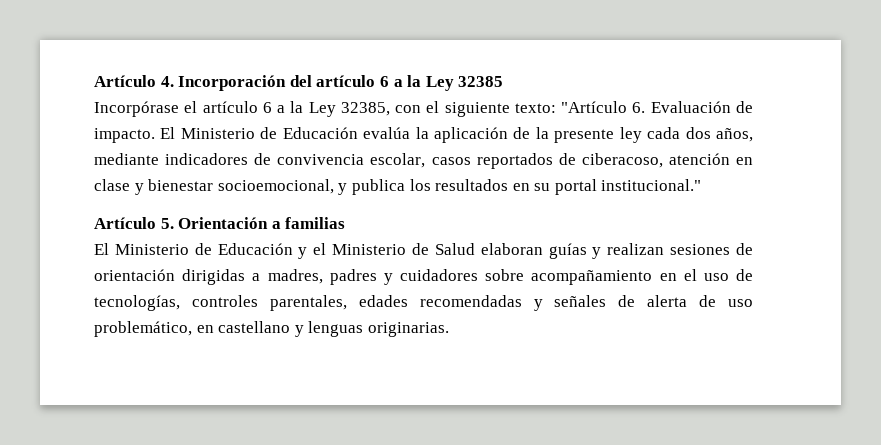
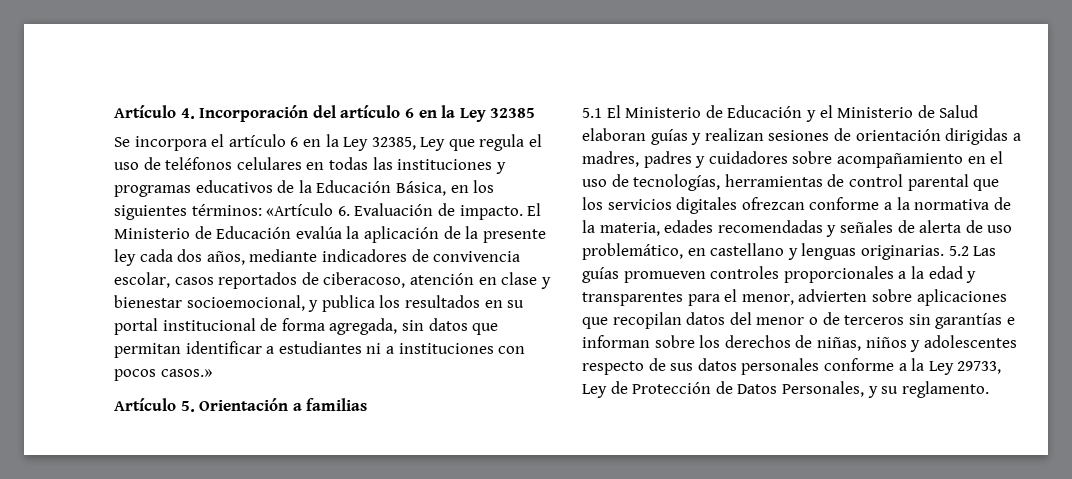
[393,79,403,87] a -> [418,110,437,118] en
[94,101,179,117] Incorpórase -> [114,136,207,151] Se incorpora
[277,105,286,113] a -> [302,139,321,147] en
[395,101,628,117] con el siguiente texto: "Artículo -> [420,134,543,151] [114,157,506,174] [114,180,495,197] [114,203,334,220] Ley que regula el uso de teléfonos celulares en todas las instituciones y programas educativos de la Educación Básica, en los siguientes términos: «Artículo
[601,179,702,191] institucional." -> [162,318,499,335] [114,341,526,358] [114,369,212,381] institucional de forma agregada, sin datos que permitan identificar a estudiantes ni a instituciones con pocos casos.»
(346, 223) none -> [582,108,602,118] 5.1
[191,295,347,311] controles parentales, -> [724,174,1000,191] [582,197,1011,214] [582,220,660,236] herramientas de control parental que los servicios digitales ofrezcan conforme a la normativa de la materia,
(449, 329) none -> [948,246,997,256] [582,266,977,283] [582,289,1007,306] [582,312,1015,329] [582,335,1017,352] [582,358,1002,375] [582,381,989,398] 5.2 Las guías promueven controles proporcionales a la edad y transparentes para el menor, advierten sobre aplicaciones que recopilan datos del menor o de terceros sin garantías e informan sobre los derechos de niñas, niños y adolescentes respecto de sus datos personales conforme a la Ley 29733, Ley de Protección de Datos Personales, y su reglamento.

